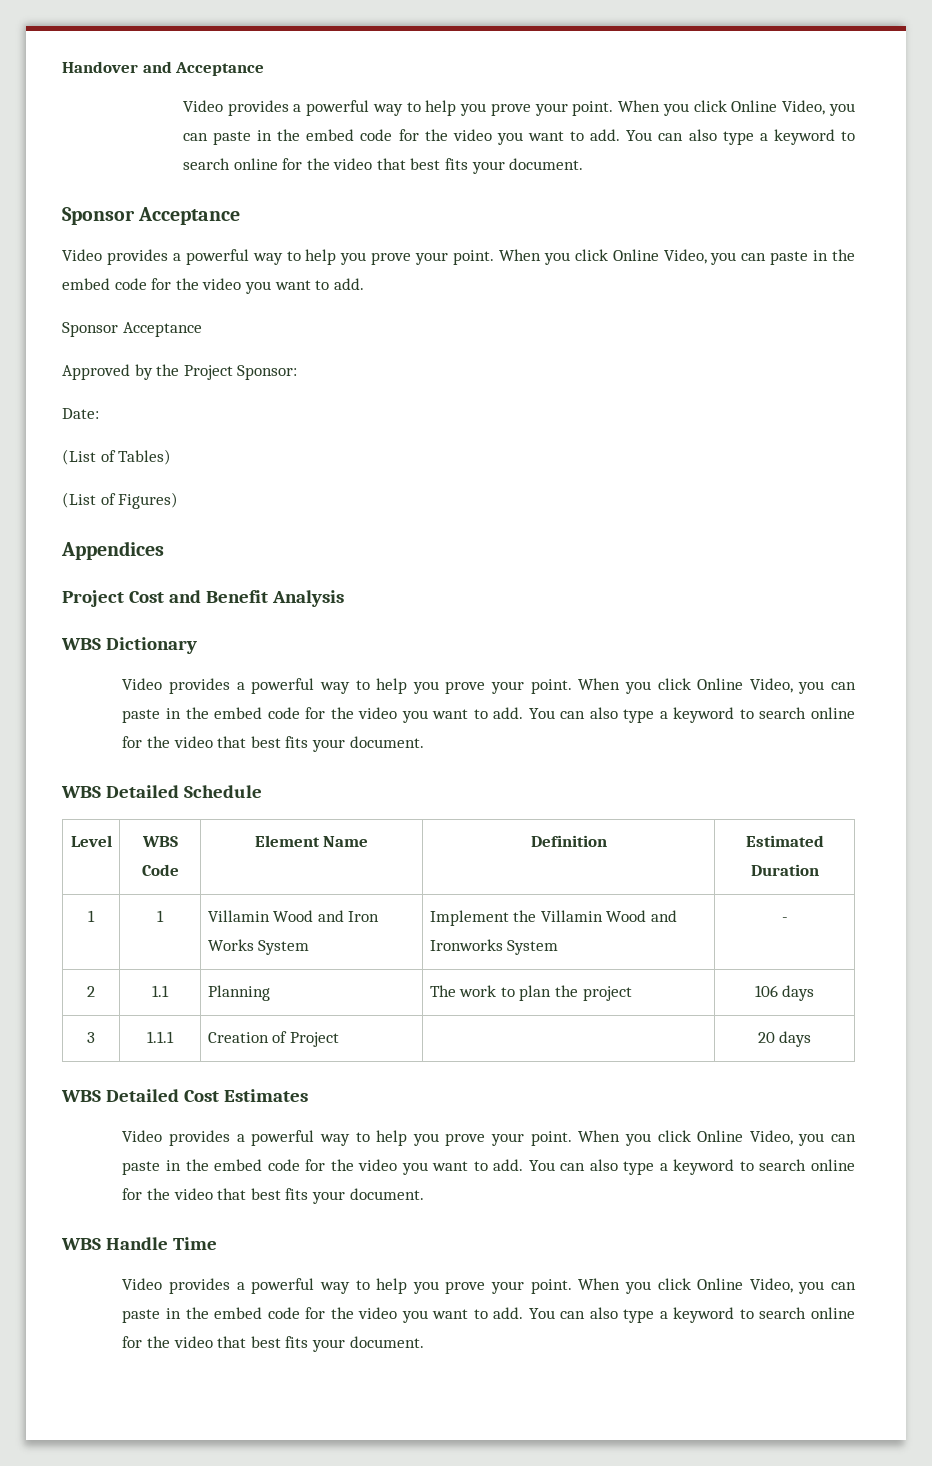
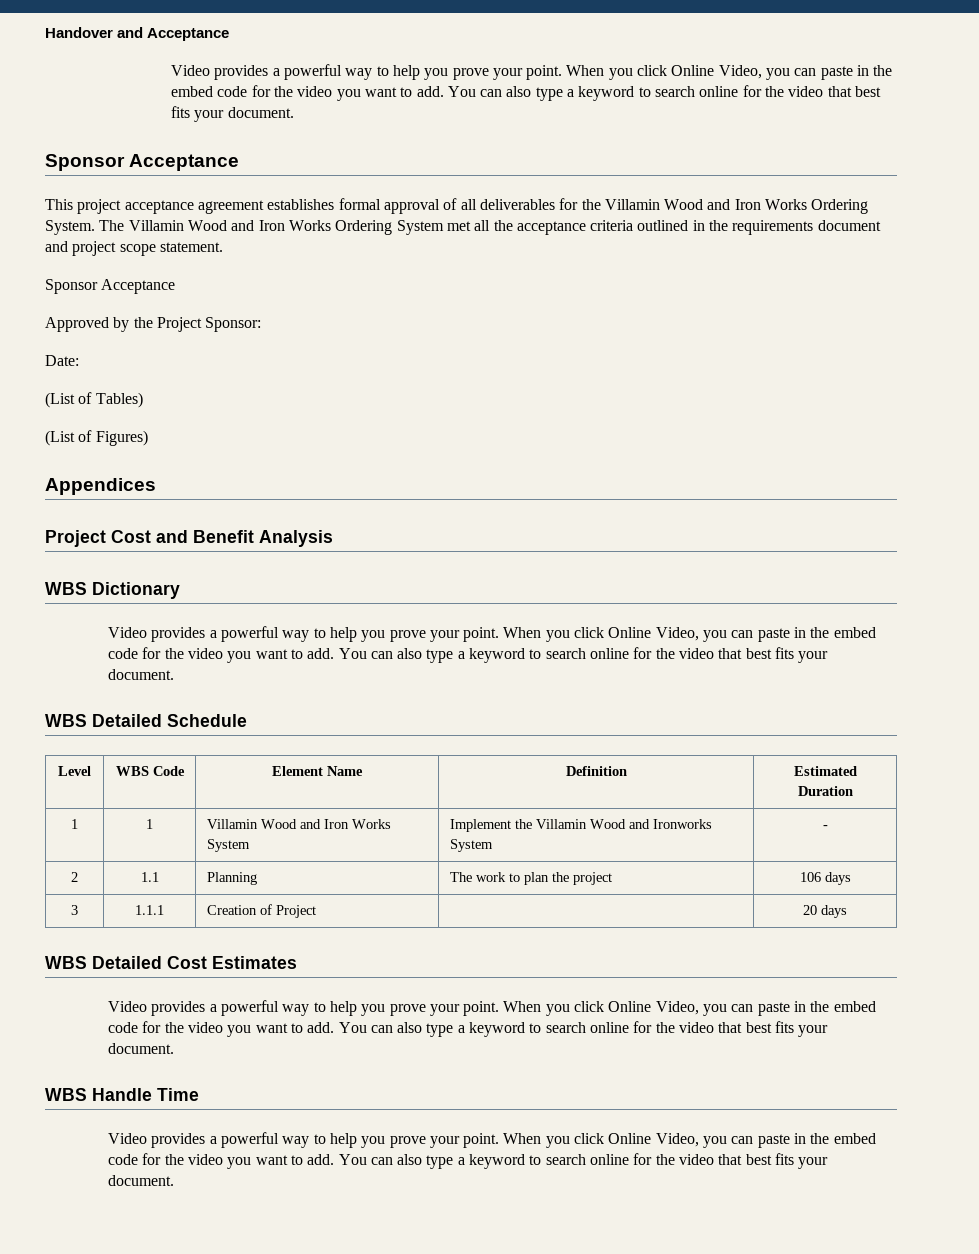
[62,249,855,265] [62,278,364,294] Video provides a powerful way to help you prove your point. When you click Online Video, you can paste in the embed code for the video you want to add. -> [45,198,869,214] [45,220,881,235] [45,241,223,256] This project acceptance agreement establishes formal approval of all deliverables for the Villamin Wood and Iron Works Ordering System. The Villamin Wood and Iron Works Ordering System met all the acceptance criteria outlined in the requirements document and project scope statement.

